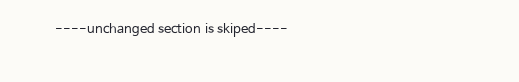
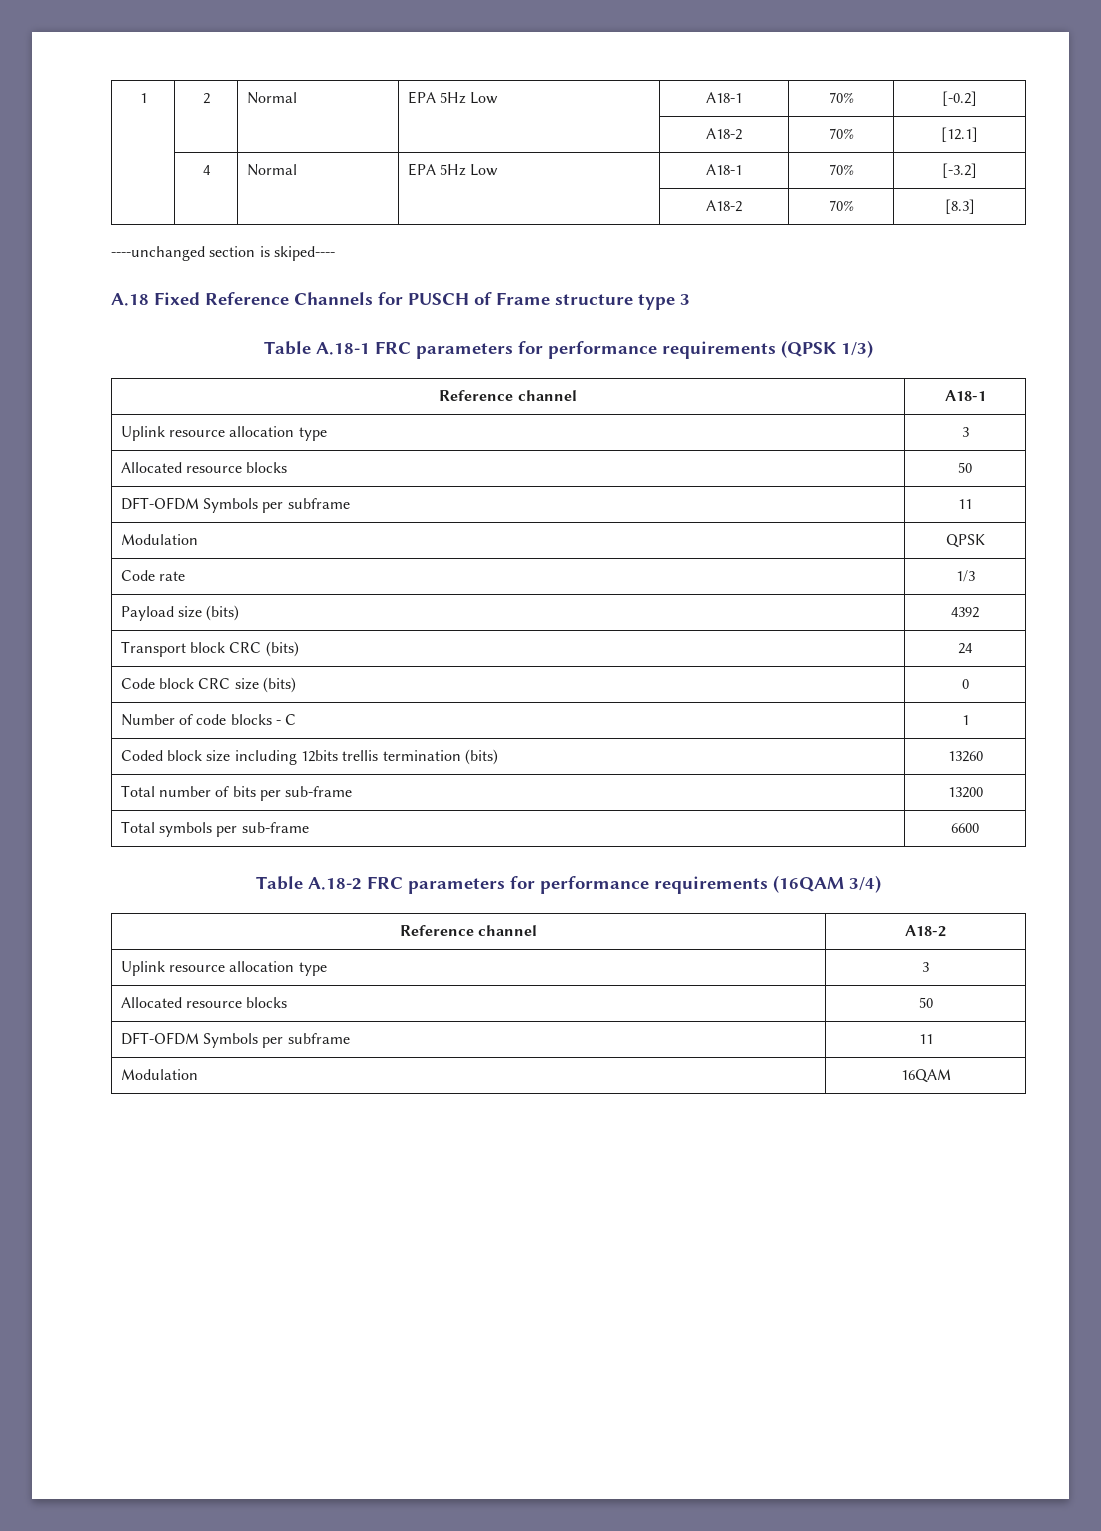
[55,23,289,37] ----unchanged section is skiped---- -> [139,93,147,103] [202,93,210,104] [246,92,297,104] [407,91,499,104] [706,92,742,103] [828,92,854,103] [942,91,977,106] [706,128,742,140] [828,128,854,139] [941,127,978,142] [202,165,211,175] [246,164,297,176] [407,163,499,176] [706,164,742,175] [828,164,854,175] [942,163,977,178] [706,200,742,212] [828,200,854,211] [944,199,975,214] [111,246,335,261] [111,292,690,310] [264,340,873,359] [439,390,577,401] [944,390,986,401] [120,426,327,441] [961,427,969,437] [120,462,288,473] [958,462,972,473] [120,497,350,513] [958,499,972,509] [120,534,198,545] [945,534,985,548] [120,570,186,581] [955,570,975,582] [120,605,240,621] [951,607,979,618] [120,641,299,657] [958,643,973,654] [120,677,297,693] [961,679,969,689] [120,714,297,726] [961,715,969,725] [120,749,499,765] [947,751,983,762] [120,785,353,801] [947,787,983,798] [120,821,309,837] [951,823,979,833] [256,875,881,894] [399,925,538,936] [905,925,946,937] [120,961,327,976] [922,962,929,972] [120,997,288,1008] [918,997,933,1008] [120,1032,350,1048] [918,1034,933,1044] [120,1069,198,1080] [900,1069,951,1083] 1 | 2 | Normal | EPA 5Hz Low | A18-1 | 70% | [-0.2] // | | | | A18-2 | 70% | [12.1] // | 4 | Normal | EPA 5Hz Low | A18-1 | 70% | [-3.2] // | | | | A18-2 | 70% | [8.3] // ----unchanged section is skiped---- // A.18 Fixed Reference Channels for PUSCH of Frame structure type 3 // Table A.18-1 FRC parameters for performance requirements (QPSK 1/3) // Reference channel | A18-1 // Uplink resource allocation type | 3 // Allocated resource blocks | 50 // DFT-OFDM Symbols per subframe | 11 // Modulation | QPSK // Code rate | 1/3 // Payload size (bits) | 4392 // Transport block CRC (bits) | 24 // Code block CRC size (bits) | 0 // Number of code blocks - C | 1 // Coded block size including 12bits trellis termination (bits) | 13260 // Total number of bits per sub-frame | 13200 // Total symbols per sub-frame | 6600 // Table A.18-2 FRC parameters for performance requirements (16QAM 3/4) // Reference channel | A18-2 // Uplink resource allocation type | 3 // Allocated resource blocks | 50 // DFT-OFDM Symbols per subframe | 11 // Modulation | 16QAM

